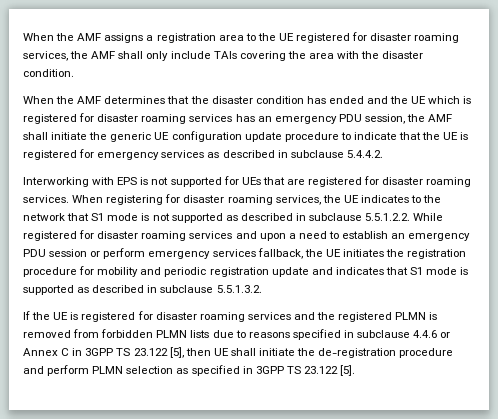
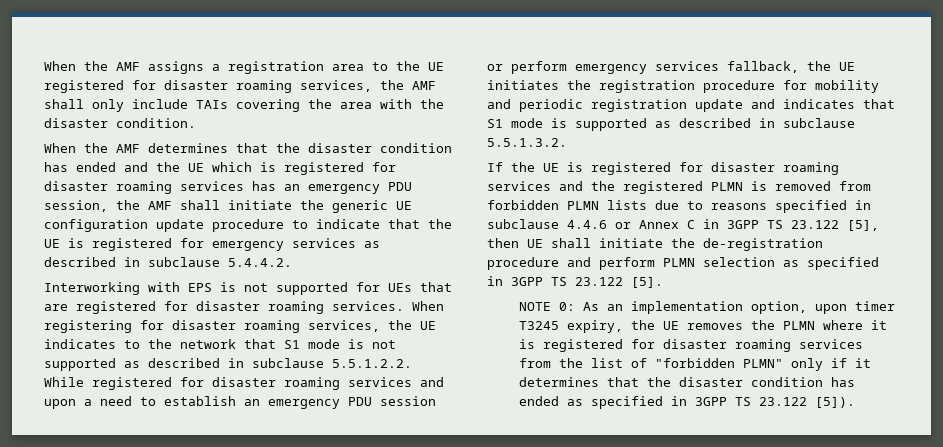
(356, 370) none -> [518,301,895,314] [518,320,887,333] [518,339,863,352] [518,358,871,371] [518,377,855,387] [518,396,855,409] // NOTE 0: As an implementation option, upon timer T3245 expiry, the UE removes the PLMN where it is registered for disaster roaming services from the list of "forbidden PLMN" only if it determines that the disaster condition has ended as specified in 3GPP TS 23.122 [5]).

